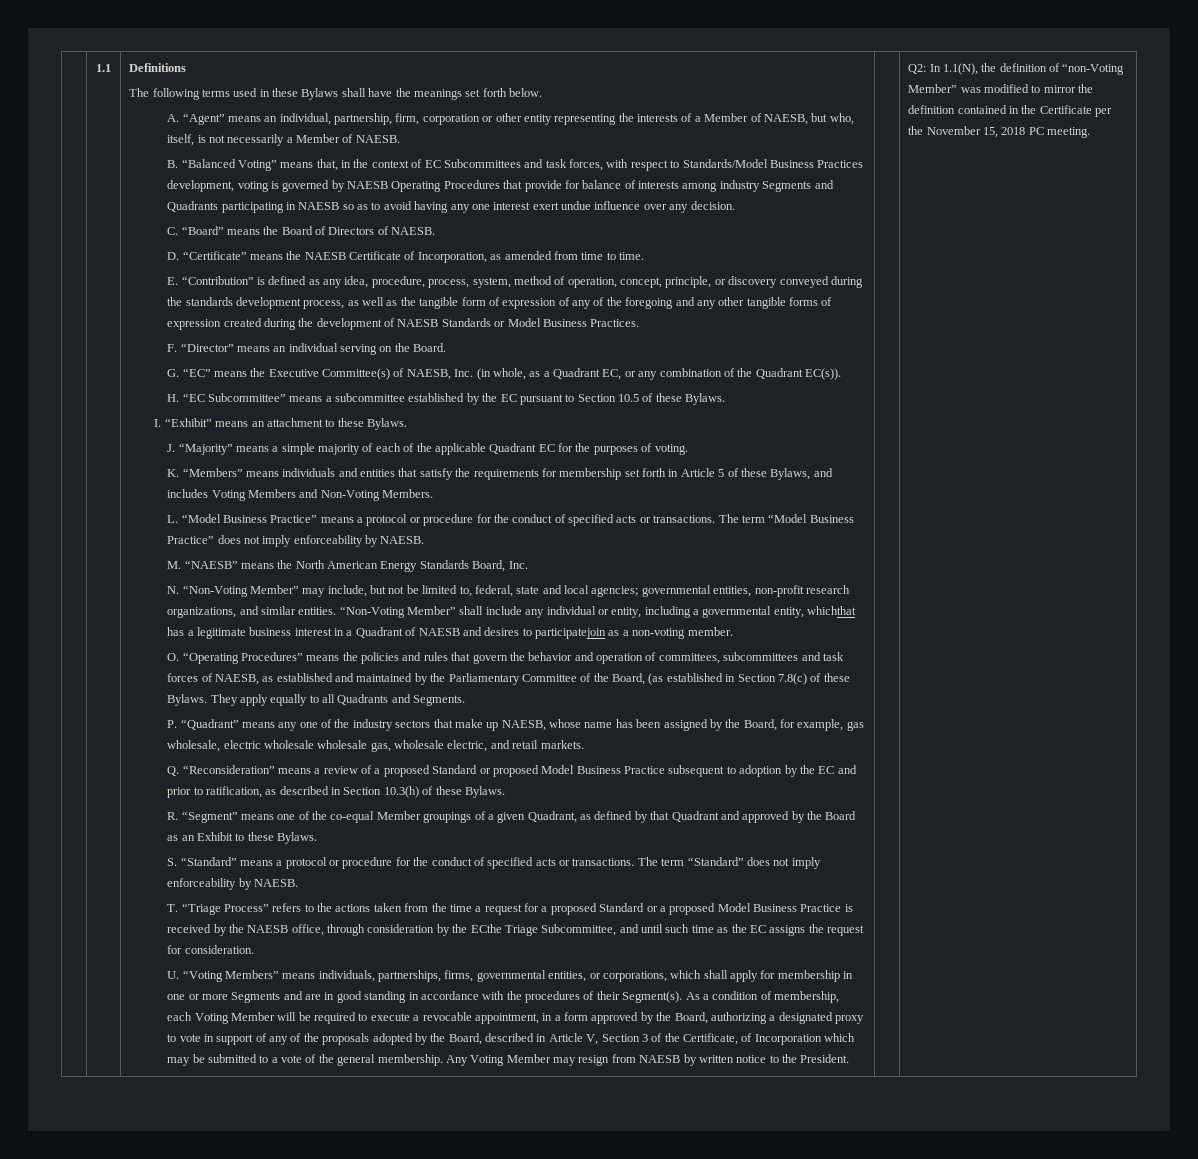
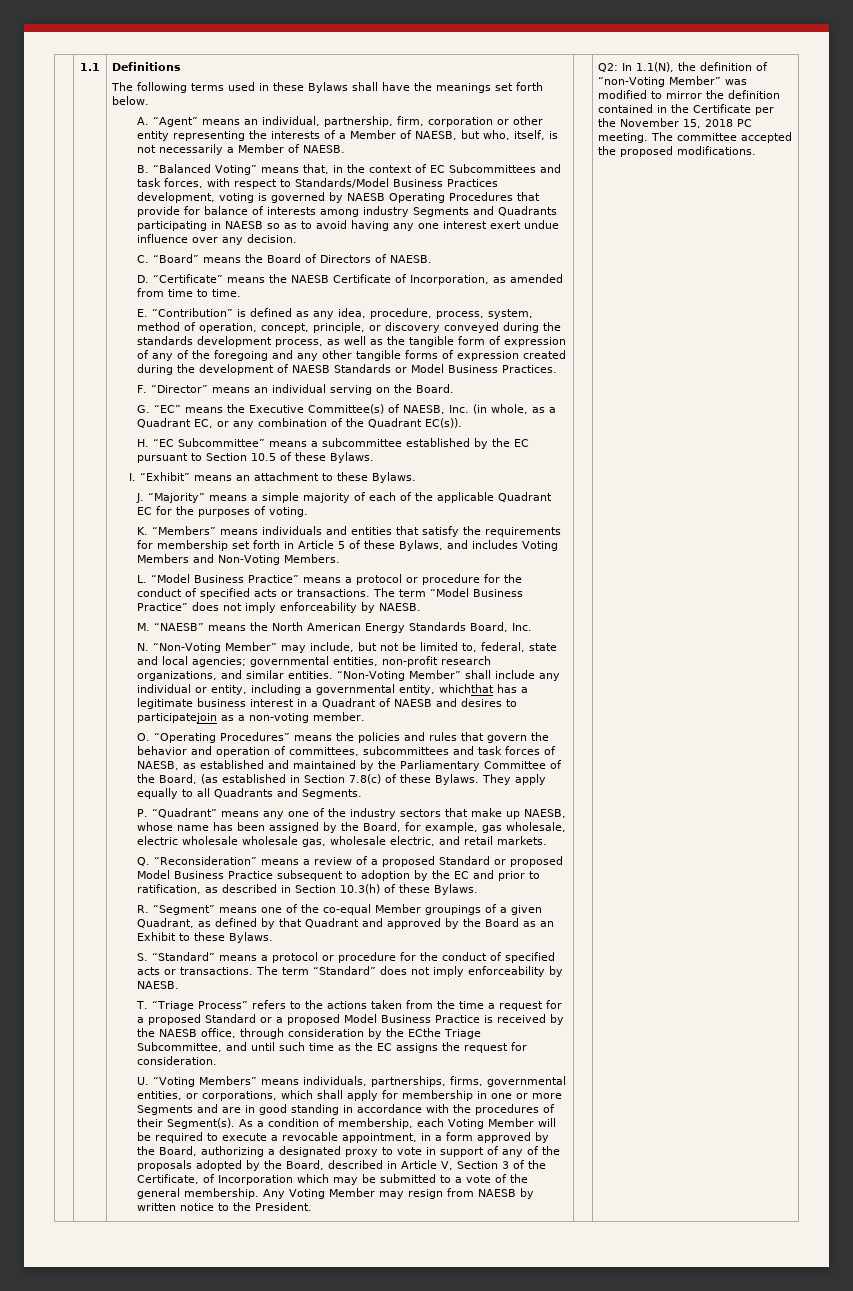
(1091, 132) none -> [651,132,793,143] [598,146,757,157] The committee accepted the proposed modifications.

